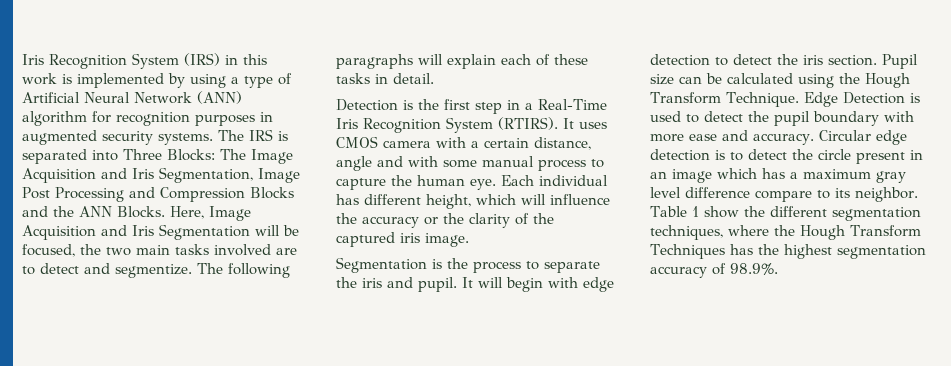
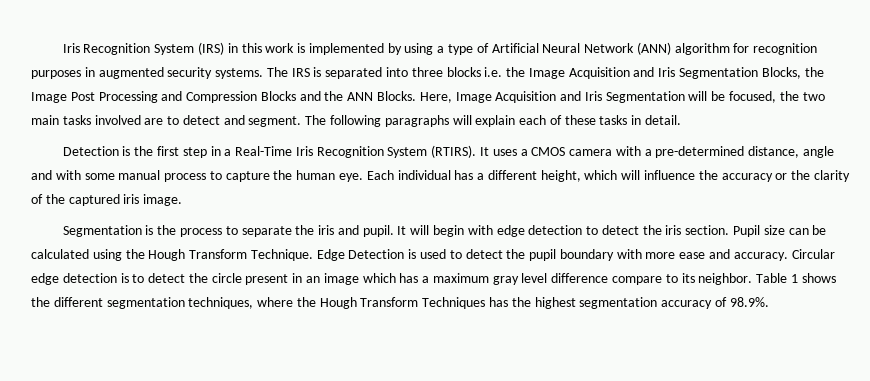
[123,149,293,164] [22,167,253,183] Three Blocks: The Image Acquisition and Iris Segmentation, -> [411,67,824,79] three blocks i.e. the Image Acquisition and Iris Segmentation Blocks, the
[115,264,192,278] segmentize. -> [248,116,302,127] segment.
(607, 125) none -> [520,149,528,156] a
[484,138,529,148] certain -> [655,146,745,158] pre-determined
(359, 199) none -> [477,173,485,180] a
[703,206,739,218] show -> [801,273,836,283] shows

